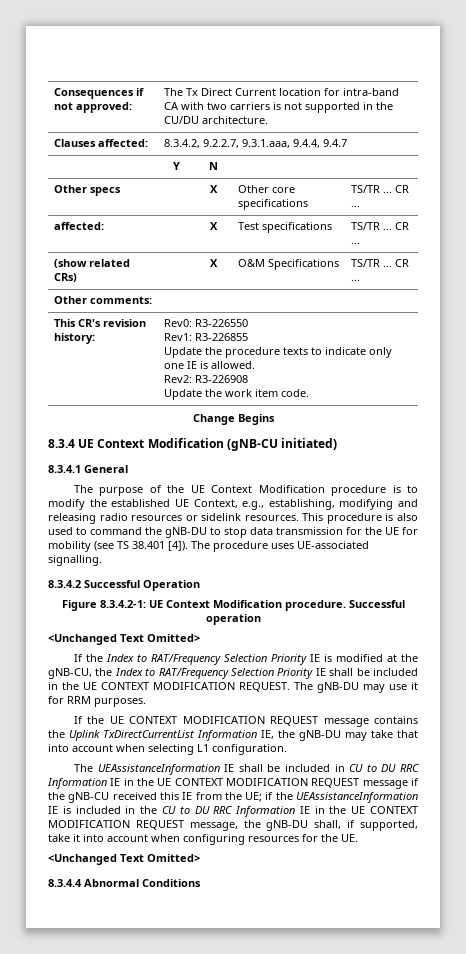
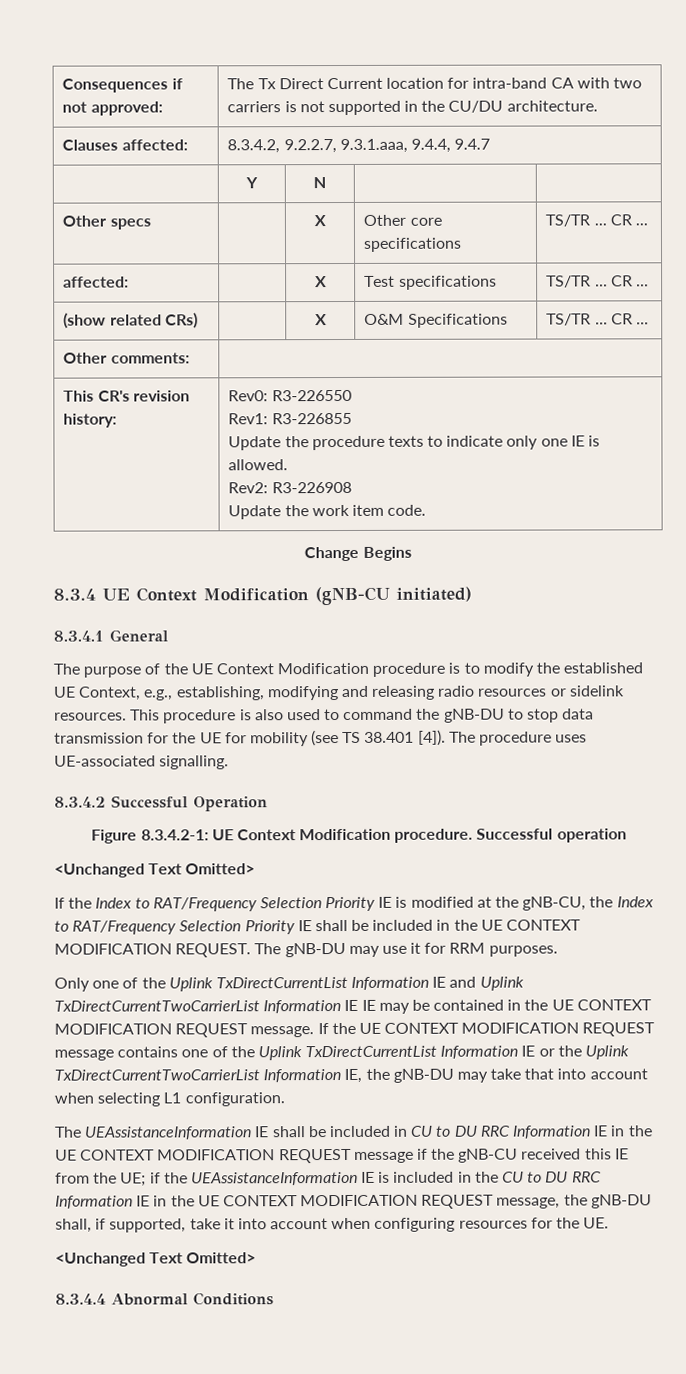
(146, 702) none -> [54,976,524,992] [54,999,652,1014] [54,1023,315,1038] Only one of the Uplink TxDirectCurrentList Information IE and Uplink TxDirectCurrentTwoCarrierList Information IE IE may be contained in the UE CONTEXT MODIFICATION REQUEST message.
[48,730,257,741] the Uplink TxDirectCurrentList Information -> [181,1045,630,1061] [54,1069,342,1083] one of the Uplink TxDirectCurrentList Information IE or the Uplink TxDirectCurrentTwoCarrierList Information

